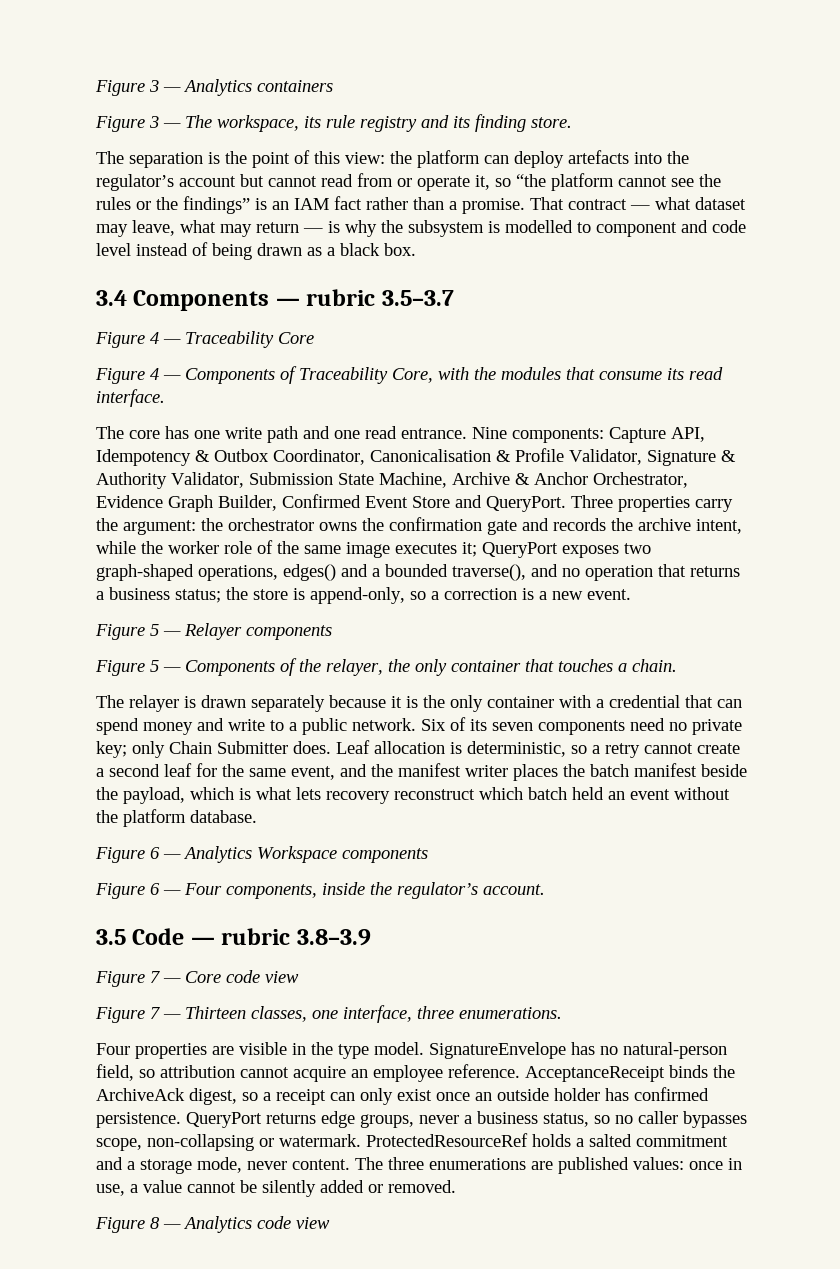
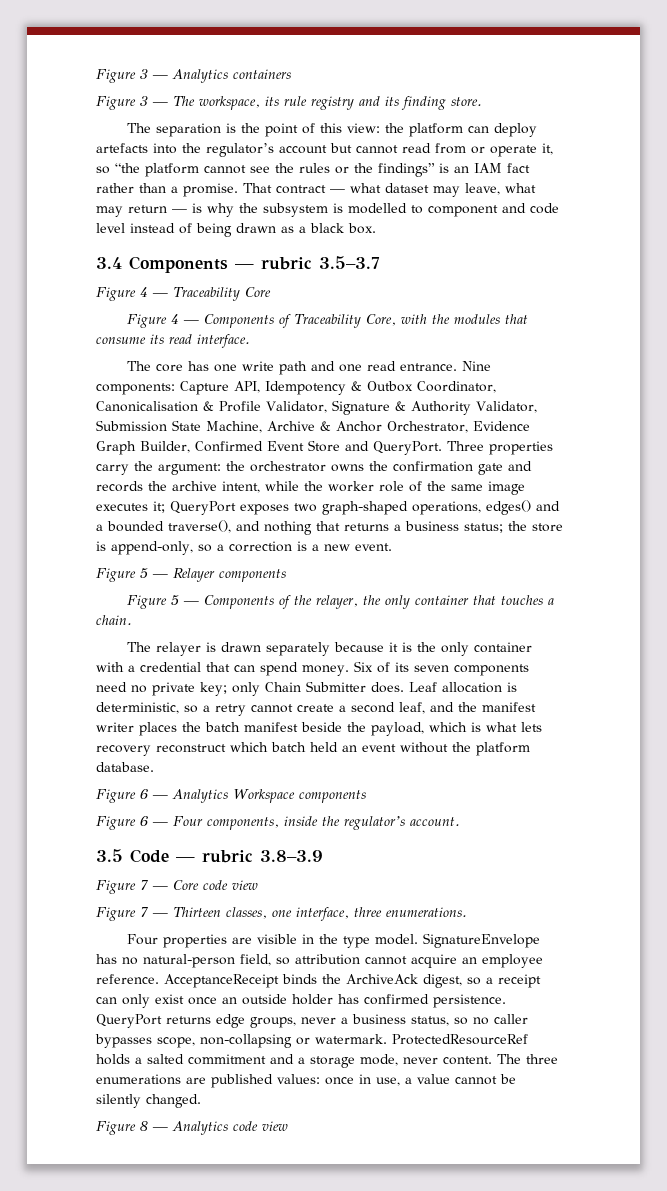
[562,565,653,581] no operation -> [264,521,312,535] nothing
[143,718,416,735] money and write to a public network. -> [302,665,349,676] money.
[164,763,335,780] leaf for the same event, -> [399,702,425,714] leaf,
[320,1180,456,1193] added or removed. -> [146,1094,201,1108] changed.

